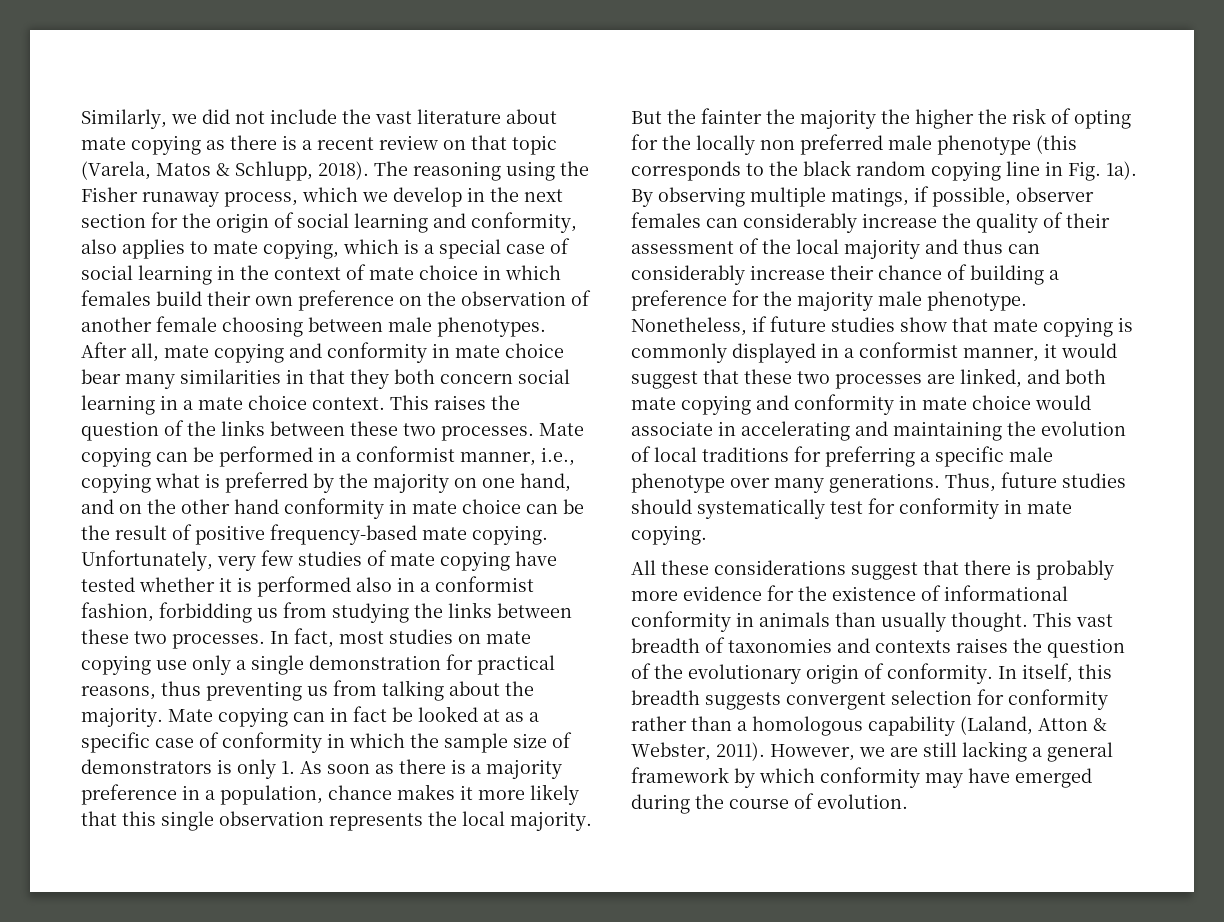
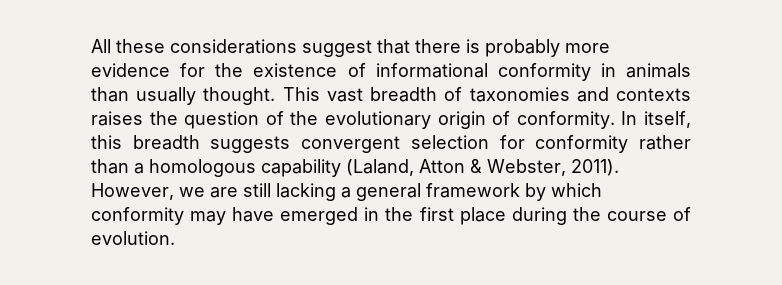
[81,109,557,129] [81,135,557,155] [81,161,589,181] [81,187,563,207] [81,212,577,233] [81,238,570,259] [81,264,561,285] [81,290,591,311] [81,316,546,337] [81,342,564,363] [81,369,570,389] [81,395,520,415] [81,420,584,441] [81,446,575,467] [81,472,571,493] [81,498,584,519] [81,524,548,545] [81,550,557,571] [81,576,534,597] [81,602,572,623] [81,628,531,649] [81,654,555,675] [81,680,534,701] [81,706,539,727] [81,732,572,753] [81,759,562,779] [81,784,579,805] [81,811,592,831] [631,108,1131,129] [631,134,1077,155] [631,160,1137,181] [631,186,1094,207] [631,212,1110,233] [631,238,1040,259] [631,264,1059,285] [631,290,1027,311] [631,316,1133,337] [631,342,1117,363] [631,368,1106,389] [631,394,1091,415] [631,421,1126,441] [631,446,1053,467] [631,472,1126,493] [631,498,1072,519] [631,525,707,545] Similarly, we did not include the vast literature about mate copying as there is a recent review on that topic (Varela, Matos & Schlupp, 2018). The reasoning using the Fisher runaway process, which we develop in the next section for the origin of social learning and conformity, also applies to mate copying, which is a special case of social learning in the context of mate choice in which females build their own preference on the observation of another female choosing between male phenotypes. After all, mate copying and conformity in mate choice bear many similarities in that they both concern social learning in a mate choice context. This raises the question of the links between these two processes. Mate copying can be performed in a conformist manner, i.e., copying what is preferred by the majority on one hand, and on the other hand conformity in mate choice can be the result of positive frequency-based mate copying. Unfortunately, very few studies of mate copying have tested whether it is performed also in a conformist fashion, forbidding us from studying the links between these two processes. In fact, most studies on mate copying use only a single demonstration for practical reasons, thus preventing us from talking about the majority. Mate copying can in fact be looked at as a specific case of conformity in which the sample size of demonstrators is only 1. As soon as there is a majority preference in a population, chance makes it more likely that this single observation represents the local majority. But the fainter the majority the higher the risk of opting for the locally non preferred male phenotype (this corresponds to the black random copying line in Fig. 1a). By observing multiple matings, if possible, observer females can considerably increase the quality of their assessment of the local majority and thus can considerably increase their chance of building a preference for the majority male phenotype. Nonetheless, if future studies show that mate copying is commonly displayed in a conformist manner, it would suggest that these two processes are linked, and both mate copying and conformity in mate choice would associate in accelerating and maintaining the evolution of local traditions for preferring a specific male phenotype over many generations. Thus, future studies should systematically test for conformity in mate copying. // -> (91, 46) none
(1092, 778) none -> [364,207,506,225] in the first place

